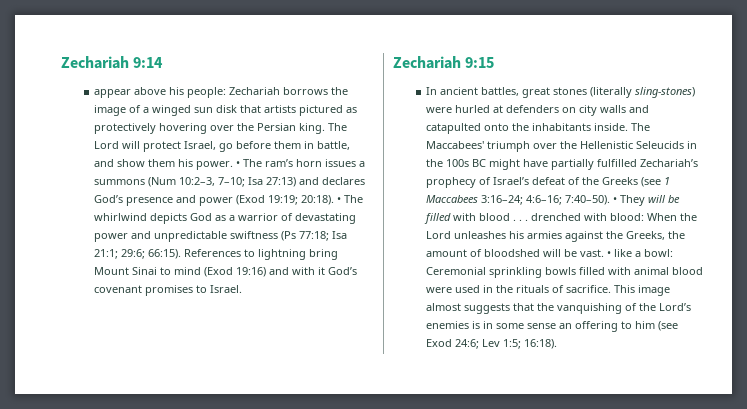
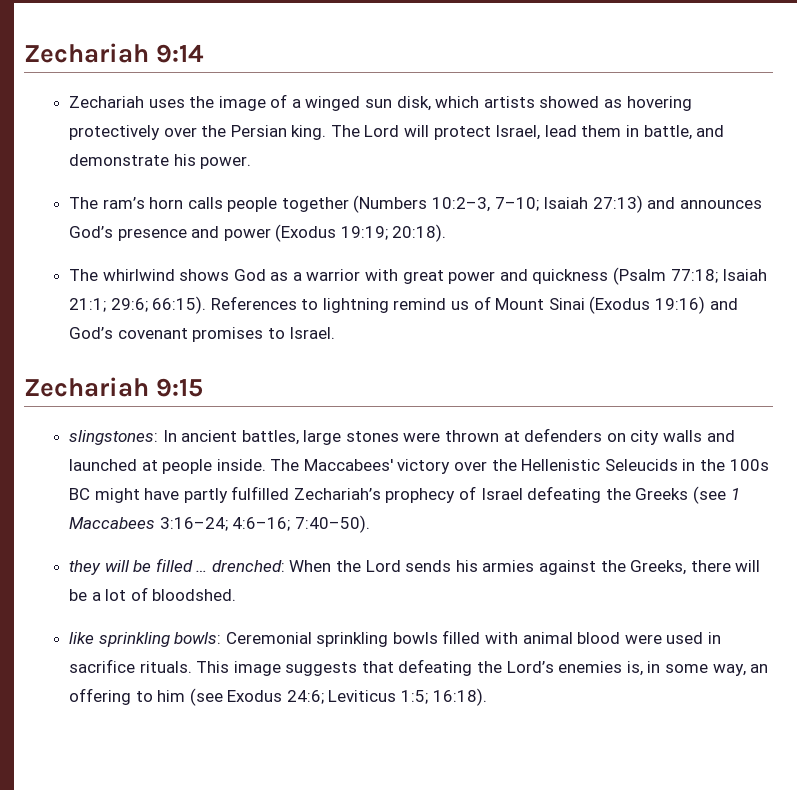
[94,87,329,98] appear above his people: Zechariah borrows -> [68,96,185,108] Zechariah uses
[216,105,358,116] [94,123,208,134] disk that artists pictured as protectively hovering -> [396,96,692,111] [68,125,160,140] disk, which artists showed as hovering protectively
[219,141,272,152] go before -> [544,125,577,137] lead
[117,159,176,167] show them -> [68,154,169,166] demonstrate
[236,161,241,167] • -> (252, 162) //
[325,159,366,167] [94,177,177,187] issues a summons (Num -> [187,195,428,213] calls people together (Numbers
[248,177,264,185] Isa -> [543,197,589,209] Isaiah
[322,177,366,185] declares -> [680,200,763,209] announces
[236,195,266,205] (Exod -> [275,224,337,242] (Exodus
[337,197,342,203] • -> (447, 233) //
[150,213,188,224] depicts -> [179,269,230,281] shows
[281,213,357,224] [94,231,348,242] of devastating power and unpredictable swiftness (Ps 77:18; Isa -> [365,267,768,285] with great power and quickness (Psalm 77:18; Isaiah
[309,249,339,260] [94,267,326,277] bring Mount Sinai to mind (Exod 19:16) and with it -> [393,296,738,314] remind us of Mount Sinai (Exodus 19:16) and
(495, 62) none -> [68,430,158,445] slingstones:
[522,87,696,98] [426,105,491,113] great stones (literally sling-stones) were hurled -> [303,430,500,445] large stones were thrown
[426,123,592,134] catapulted onto the inhabitants -> [68,459,213,474] launched at people
[487,141,531,152] triumph -> [397,459,451,474] victory
[551,159,595,170] partially -> [183,488,228,503] partly
[493,177,581,185] Israel’s defeat of -> [480,486,602,503] Israel defeating
[613,195,646,206] • They -> [68,560,101,575] // they
[453,213,645,221] with blood . . . drenched with blood: -> [196,560,285,572] … drenched:
[454,231,507,239] unleashes -> [405,560,452,572] sends
[668,231,686,239] [426,249,674,257] the amount of bloodshed will be vast. • like a bowl: -> [690,560,761,572] [68,587,237,601] [68,632,222,647] there will be a lot of bloodshed. // like sprinkling bowls:
[496,285,612,293] the rituals of sacrifice. -> [68,659,192,673] sacrifice rituals.
[426,303,462,311] almost -> (281, 668) none
[537,303,638,314] the vanquishing of -> [398,659,473,676] defeating
[472,321,481,329] is -> [626,661,643,676] is,
[527,323,557,329] sense -> [712,664,746,676] way,
[426,339,501,349] Exod 24:6; Lev -> [227,690,397,704] Exodus 24:6; Leviticus

